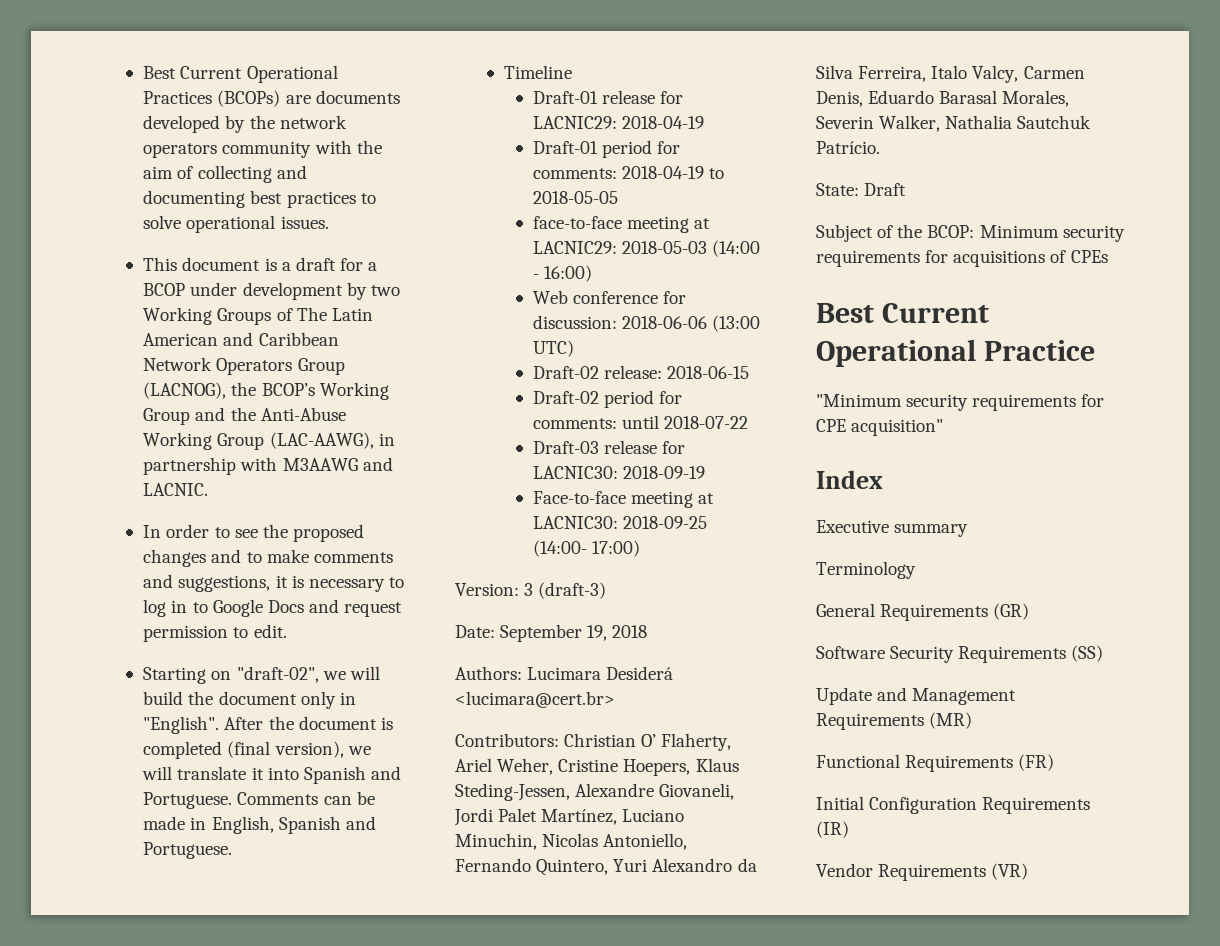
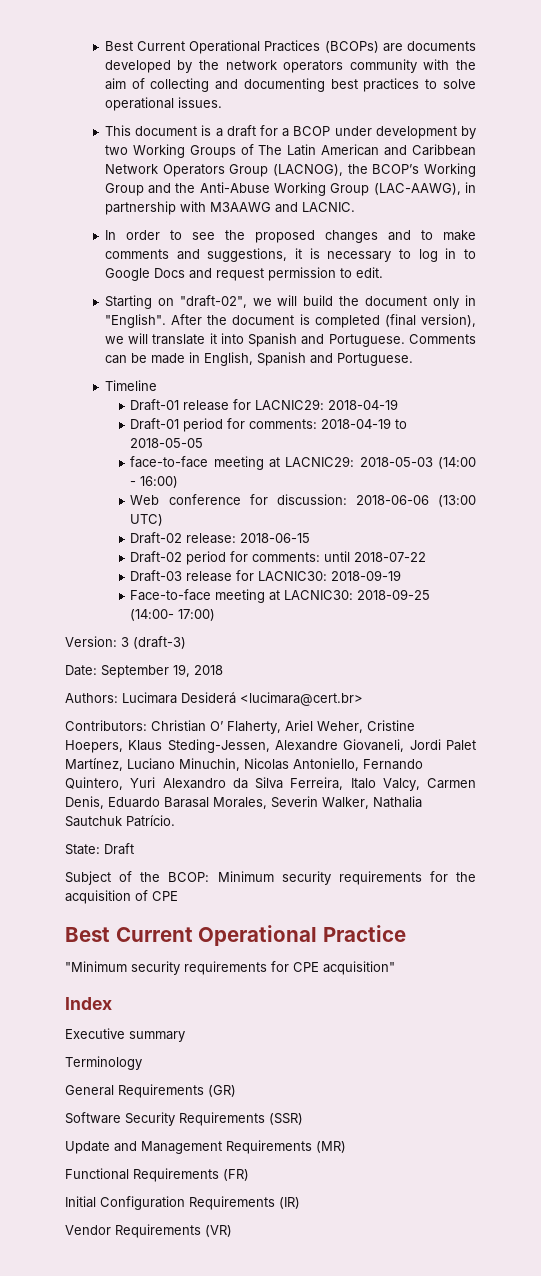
[953,250,1108,267] acquisitions of CPEs -> [456,872,476,882] [65,890,178,904] the acquisition of CPE
[1071,645,1104,662] (SS) -> [269,1113,303,1125] (SSR)

